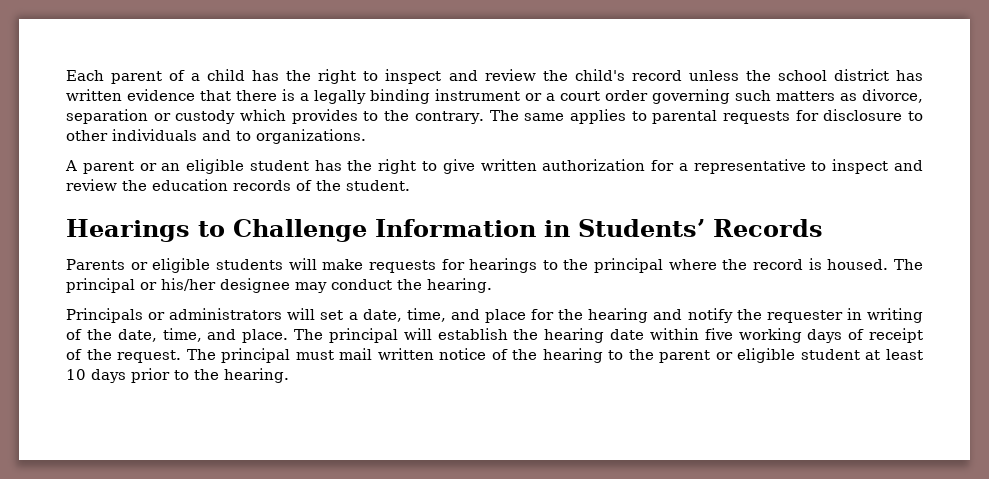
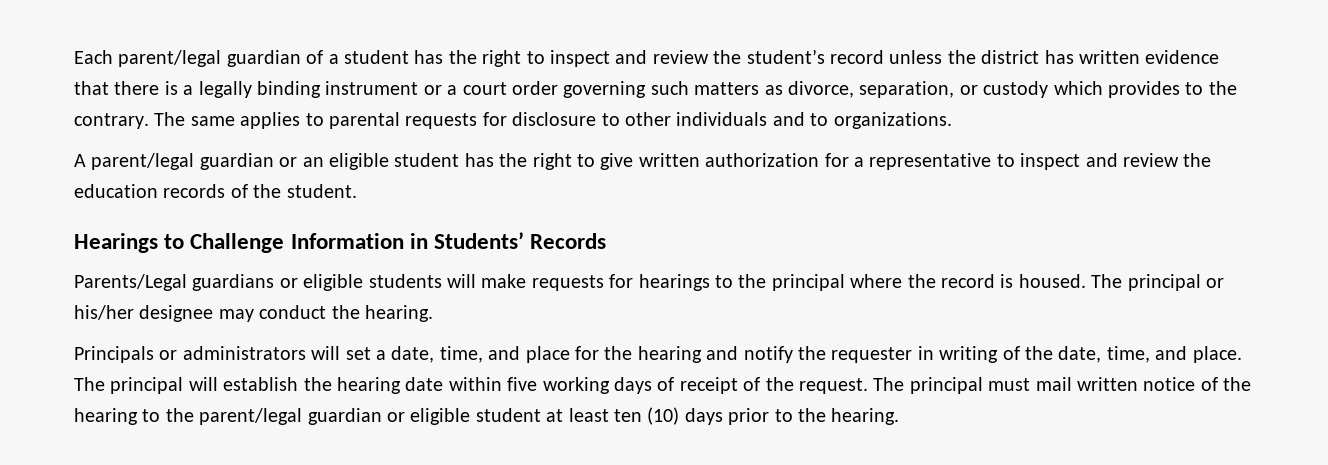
[111,71,163,84] parent -> [118,50,301,67] parent/legal guardian
[207,69,246,81] child -> [344,50,409,64] student
[574,69,625,81] child's -> [746,49,825,64] student’s
[777,70,827,81] school -> (976, 57) none
[66,109,148,124] separation -> [859,81,955,98] separation,
[82,161,134,174] parent -> [91,153,274,170] parent/legal guardian
[66,259,125,270] Parents -> [74,274,275,291] Parents/Legal guardians
[659,350,711,363] parent -> [199,408,382,425] parent/legal guardian
[66,369,86,380] 10 -> [613,407,680,425] ten (10)

